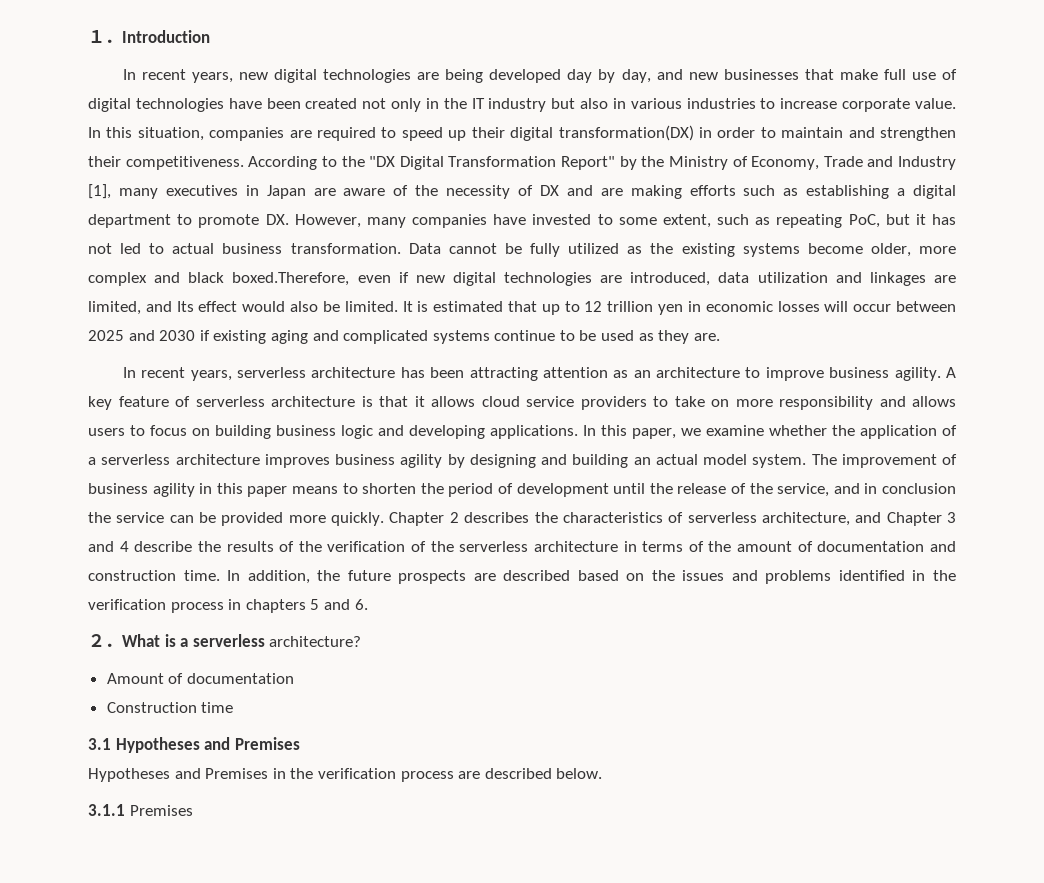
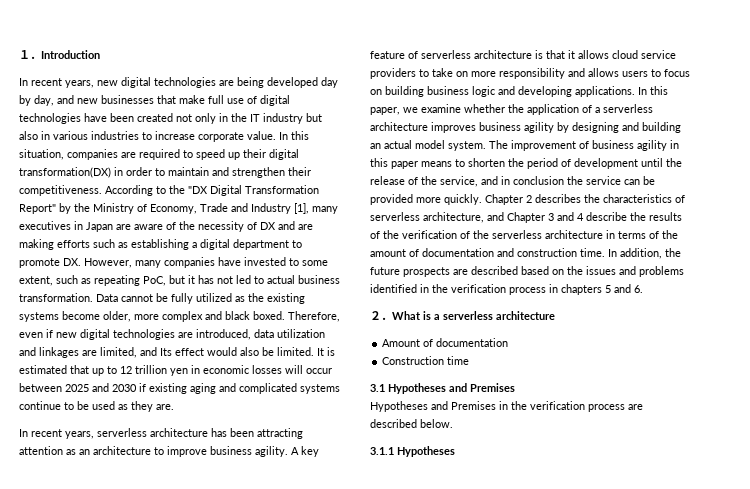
[232,272,350,286] boxed.Therefore, -> [253,311,340,322] boxed. Therefore,
[269,636,362,647] architecture? -> [496,311,555,320] architecture
[129,805,193,816] Premises -> [397,446,455,457] Hypotheses

